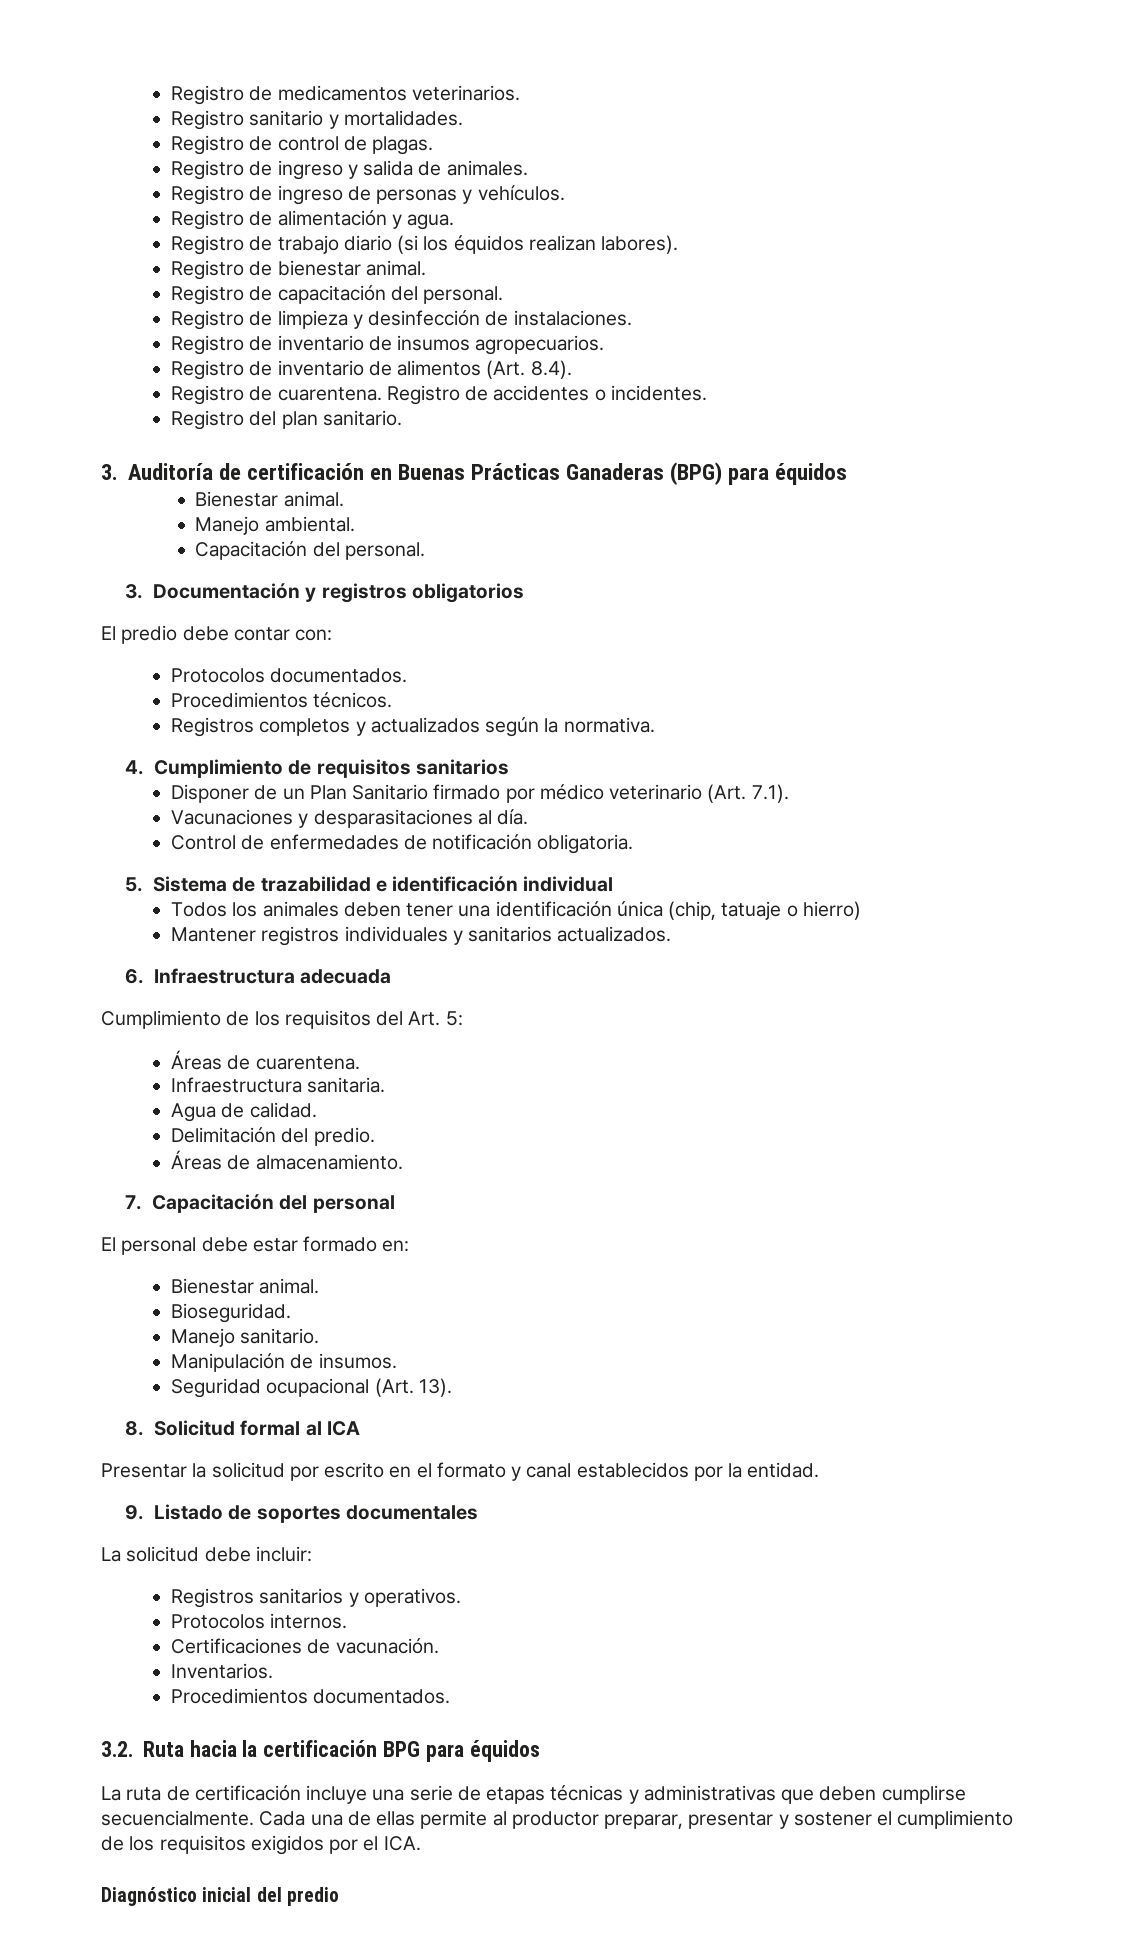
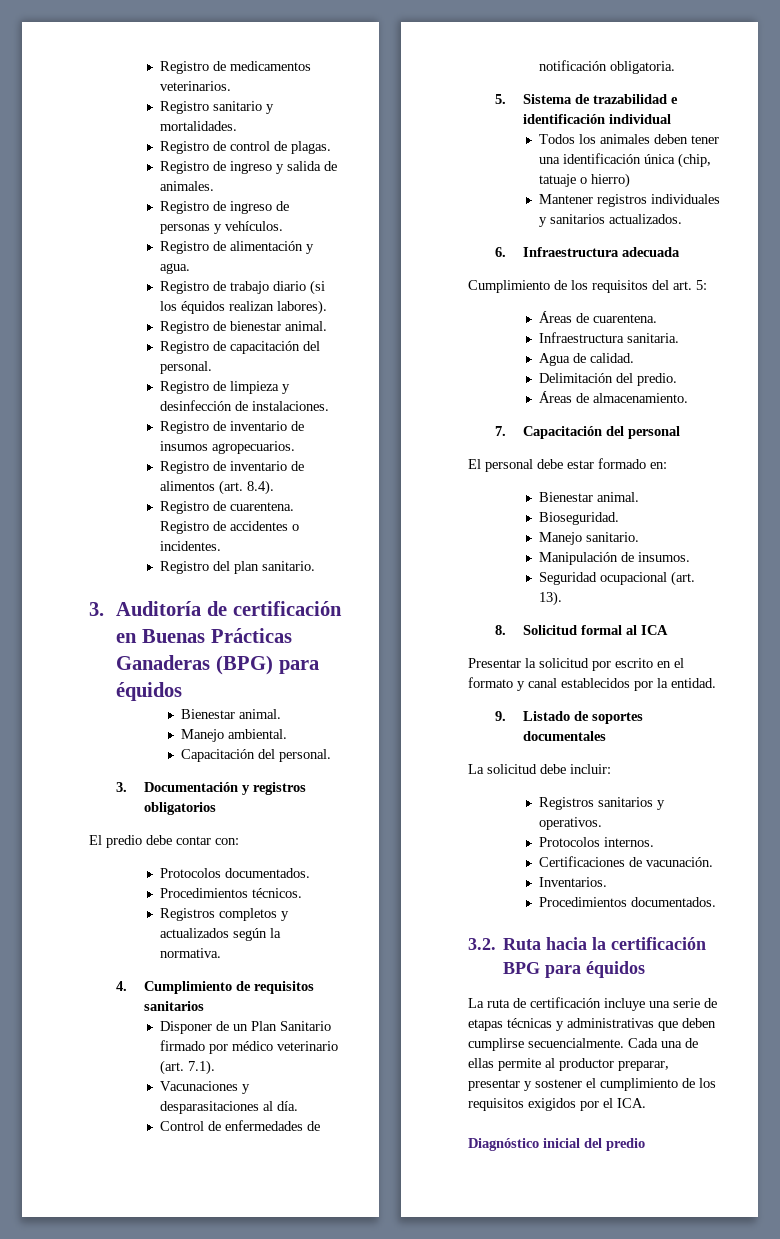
[486,360,526,379] (Art. -> [218,480,243,495] (art.
[707,784,747,803] (Art. -> [159,1060,184,1075] (art.
[408,1011,441,1026] Art. -> [673,281,692,290] art.
[374,1378,414,1397] (Art. -> [670,571,695,586] (art.

